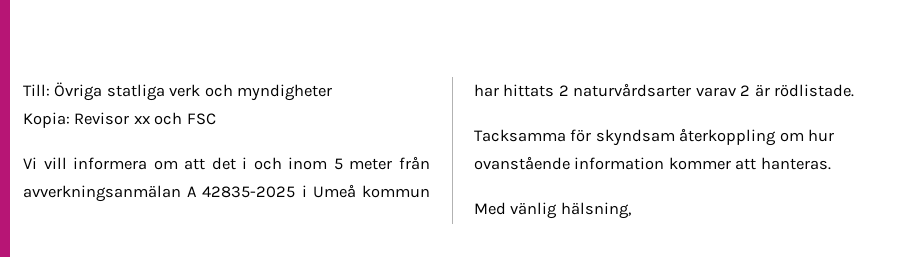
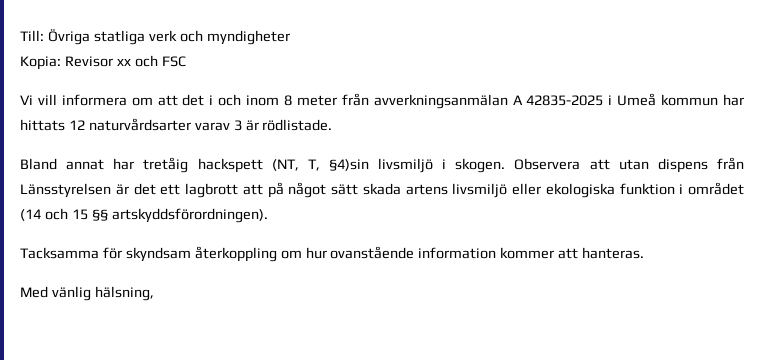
[333,158,343,170] 5 -> [284,95,292,106] 8
[558,85,569,96] 2 -> [68,120,85,130] 12
[740,85,751,96] 2 -> [233,120,242,131] 3
(855, 90) none -> [20,157,744,173] [20,182,744,198] [20,208,268,223] // Bland annat har tretåig hackspett (NT, T, §4)sin livsmiljö i skogen. Observera att utan dispens från Länsstyrelsen är det ett lagbrott att på något sätt skada artens livsmiljö eller ekologiska funktion i området (14 och 15 §§ artskyddsförordningen).

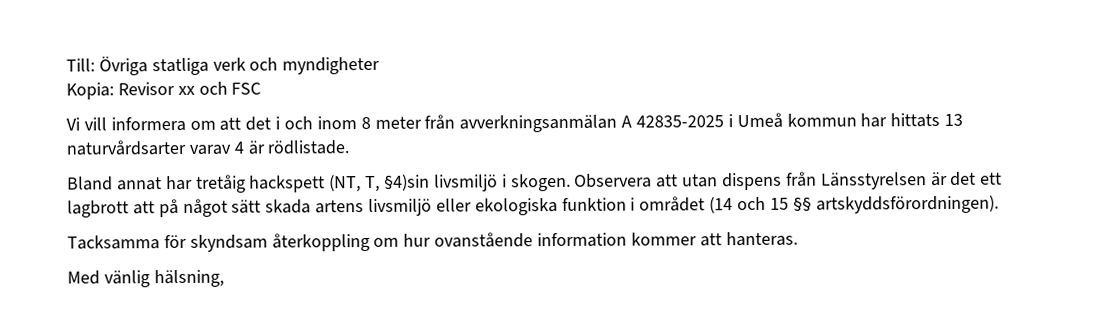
[68,120,85,130] 12 -> [944,113,964,126] 13
[233,120,242,131] 3 -> [233,141,244,154] 4

